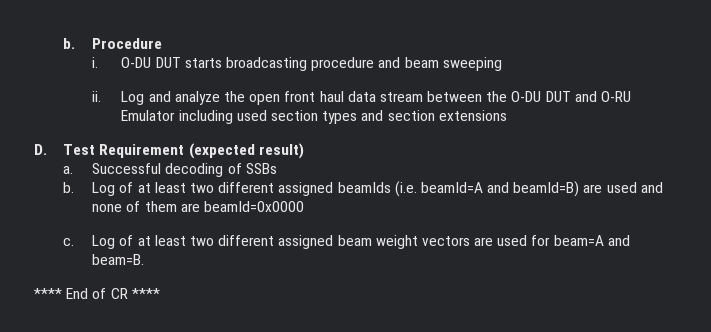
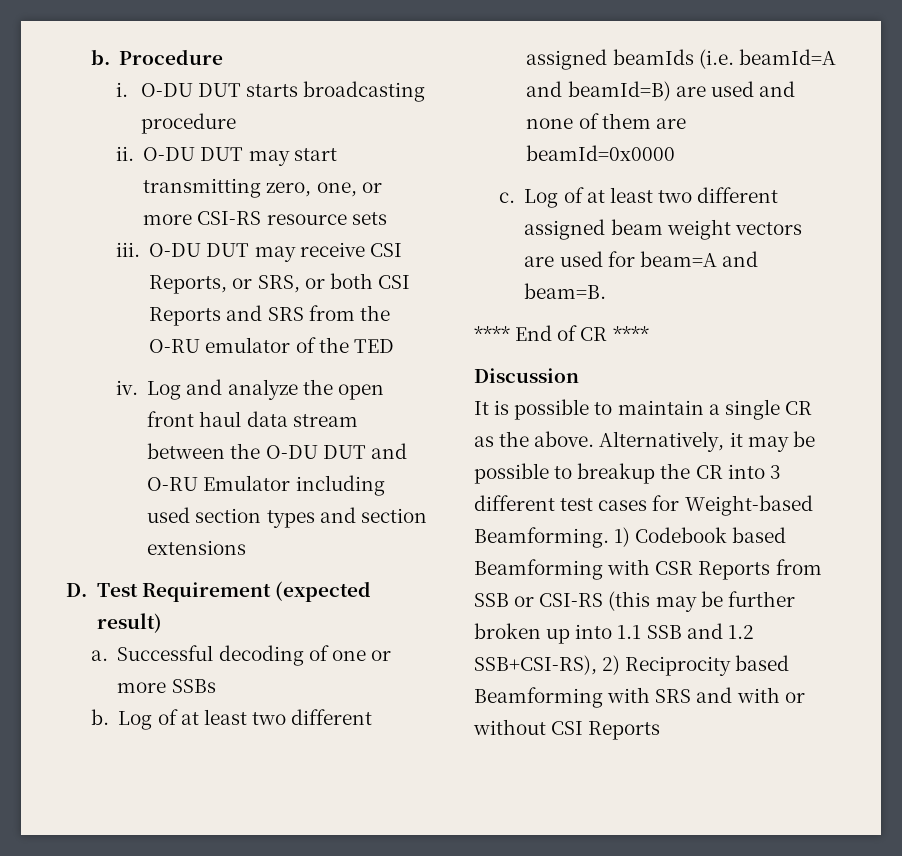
[378,57,502,71] [92,91,102,102] and beam sweeping // ii. -> [115,146,337,166] [143,178,382,198] [143,211,387,225] [115,242,402,262] [149,273,410,294] [149,305,390,326] [149,337,394,353] [115,380,138,395] // ii. O-DU DUT may start transmitting zero, one, or more CSI-RS resource sets // iii. O-DU DUT may receive CSI Reports, or SRS, or both CSI Reports and SRS from the O-RU emulator of the TED // iv.
(242, 168) none -> [331,650,391,661] [117,682,167,693] one or more
(160, 293) none -> [474,368,579,383] [474,399,812,420] [474,431,815,452] [474,463,781,484] [474,495,813,516] [474,527,787,548] [474,559,822,580] [474,591,795,612] [474,623,754,644] [474,655,790,676] [474,687,805,708] [473,719,661,740] // Discussion // It is possible to maintain a single CR as the above. Alternatively, it may be possible to breakup the CR into 3 different test cases for Weight-based Beamforming. 1) Codebook based Beamforming with CSR Reports from SSB or CSI-RS (this may be further broken up into 1.1 SSB and 1.2 SSB+CSI-RS), 2) Reciprocity based Beamforming with SRS and with or without CSI Reports

